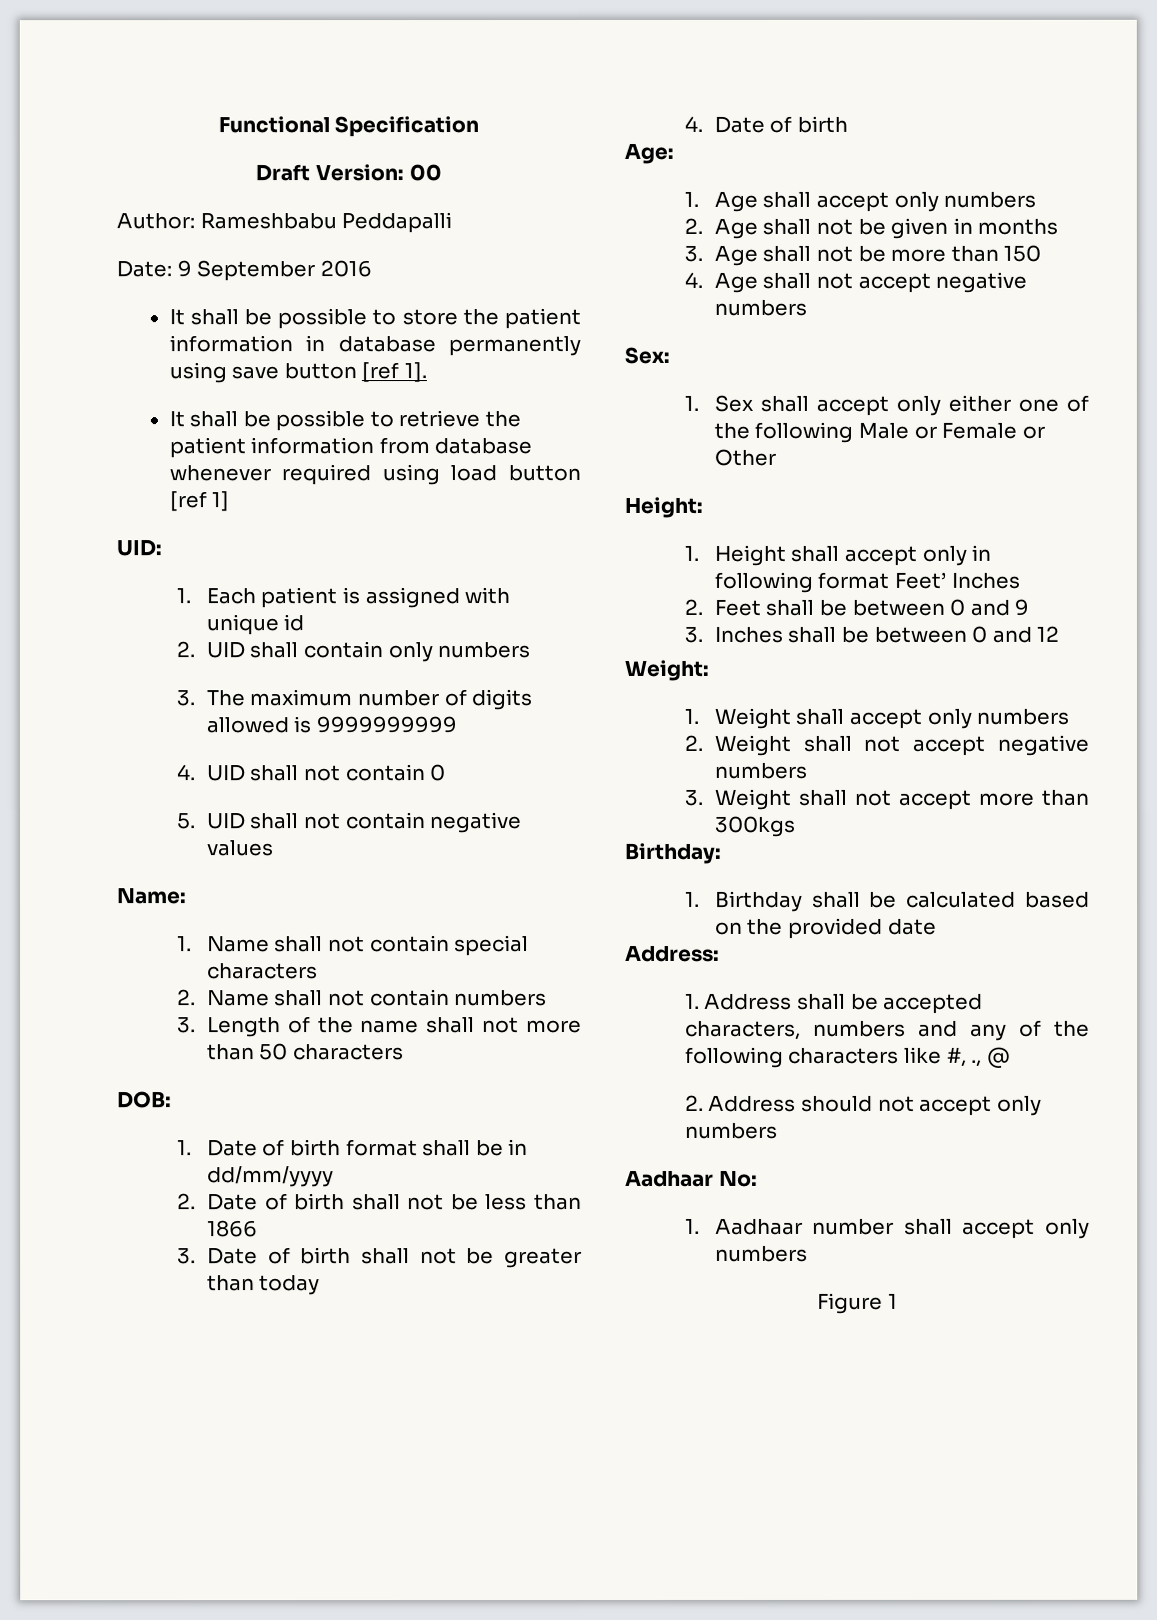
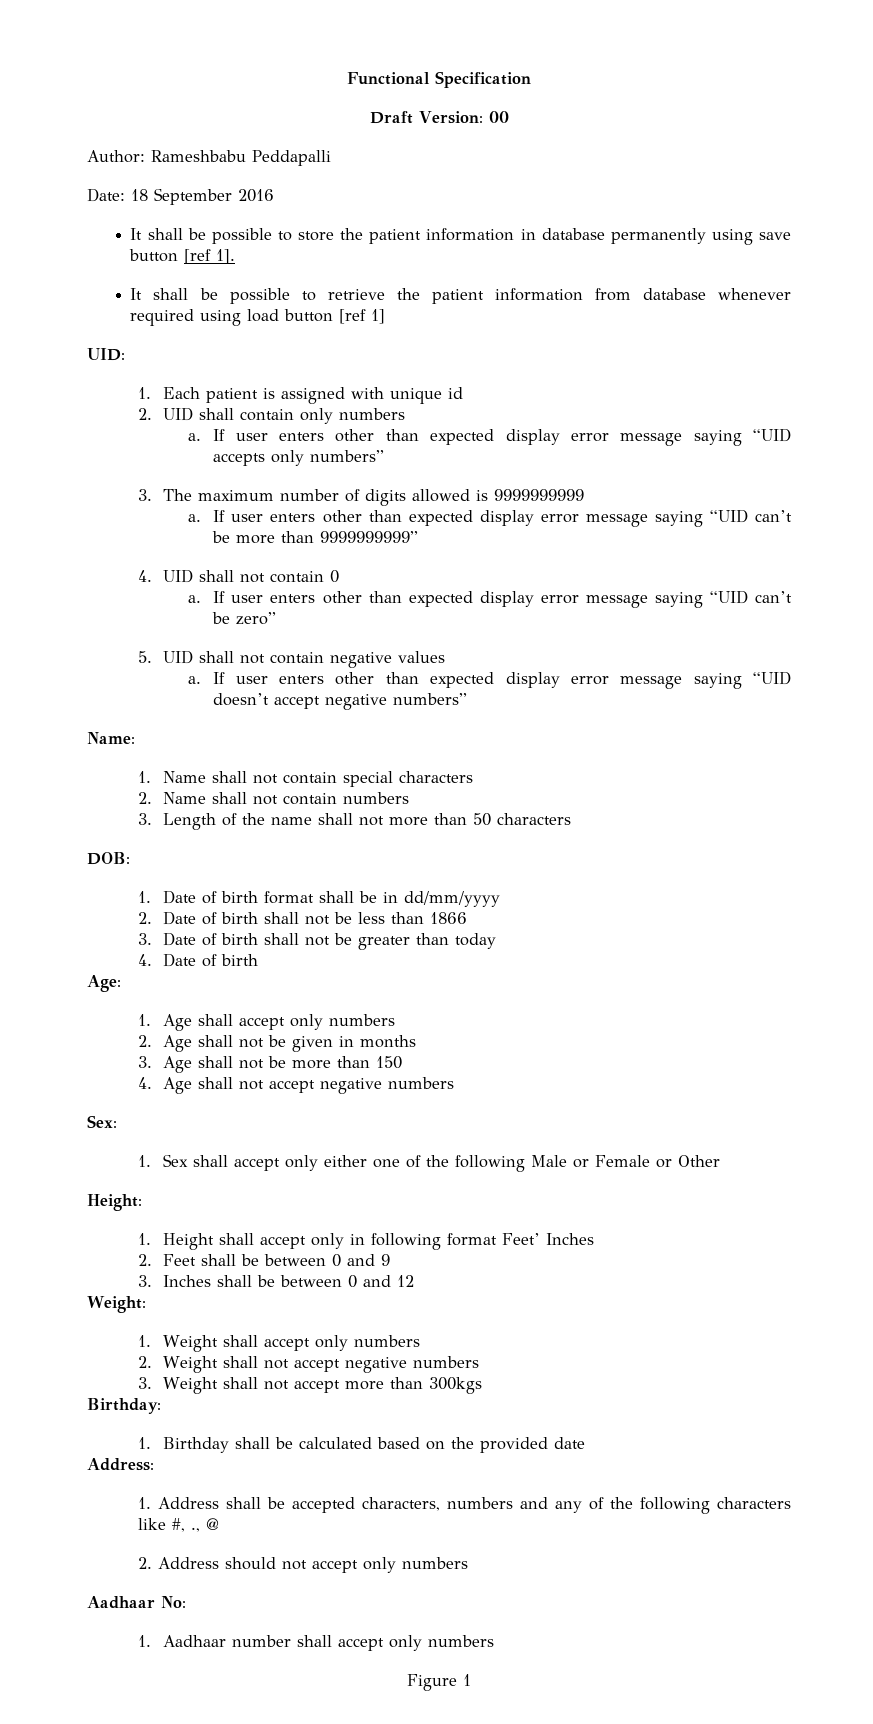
[176,260,192,278] 9 -> [131,189,148,201] 18
(531, 650) none -> [188,428,792,446] [213,450,385,466] // a. If user enters other than expected display error message saying “UID accepts only numbers”
(458, 725) none -> [188,509,792,527] [212,531,419,544] // a. If user enters other than expected display error message saying “UID can’t be more than 9999999999”
(446, 773) none -> [188,590,792,608] [212,612,277,625] // a. If user enters other than expected display error message saying “UID can’t be zero”
(274, 848) none -> [188,671,792,689] [213,693,468,710] // a. If user enters other than expected display error message saying “UID doesn’t accept negative numbers”

